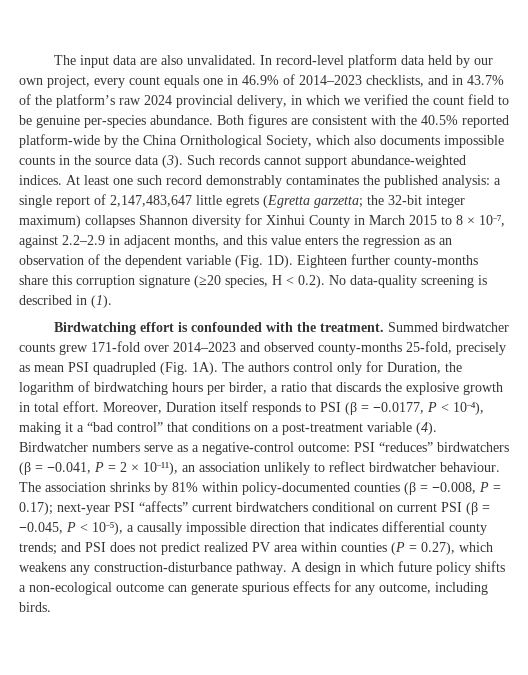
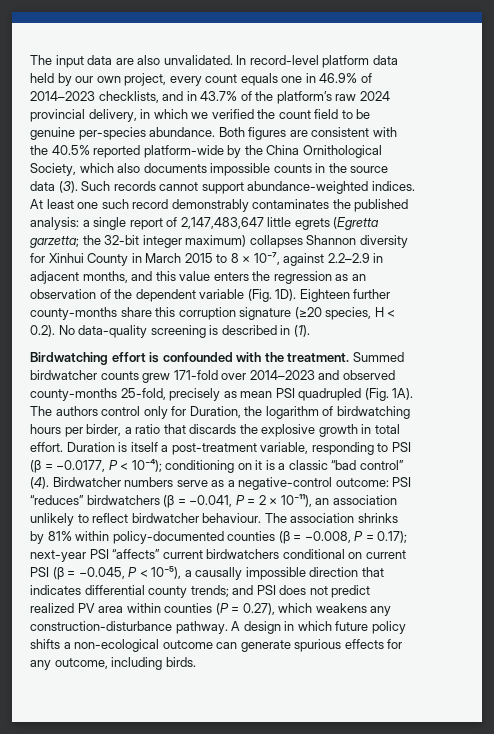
[103,401,301,415] Moreover, Duration itself responds -> [66,442,374,455] Duration is itself a post-treatment variable, responding
[453,402,484,415] [19,422,412,435] 10⁻⁴), making it a “bad control” that conditions on a post-treatment variable -> [131,458,404,473] 10⁻⁴); conditioning on it is a classic “bad control”

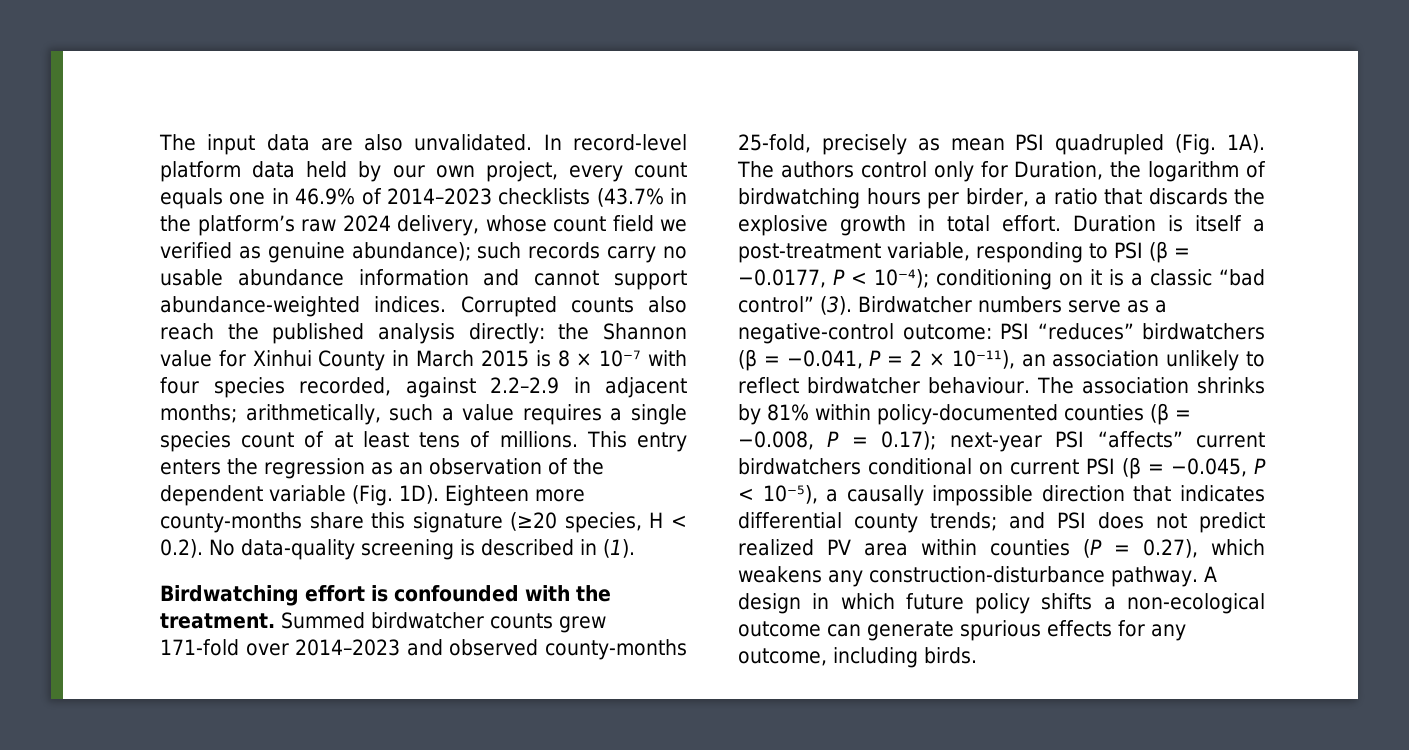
[98,91,390,104] [30,109,371,122] [30,127,397,140] [30,145,382,158] [30,163,389,176] [30,181,415,194] [30,199,409,212] [30,217,380,230] [30,235,408,248] checklists, and in 43.7% of the platform’s raw 2024 provincial delivery, in which we verified the count field to be genuine per-species abundance. Both figures are consistent with the 40.5% reported platform-wide by the China Ornithological Society, which also documents impossible counts in the source data (3). Such records cannot support abundance-weighted indices. At least one such record demonstrably contaminates the published analysis: a single report of 2,147,483,647 little egrets (Egretta garzetta; the 32-bit integer maximum) collapses Shannon diversity -> [498,188,687,207] [160,215,687,236] [160,242,687,263] [160,269,687,290] [160,296,687,317] [160,323,687,344] [160,350,212,367] checklists (43.7% in the platform’s raw 2024 delivery, whose count field we verified as genuine abundance); such records carry no usable abundance information and cannot support abundance-weighted indices. Corrupted counts also reach the published analysis directly: the Shannon value
[216,254,228,263] to -> [535,350,551,367] is
[253,252,384,266] [30,271,211,284] 10⁻⁷, against 2.2–2.9 in adjacent months, and this value -> [599,350,687,367] [160,377,687,398] [160,404,687,425] [160,431,687,452] 10⁻⁷ with four species recorded, against 2.2–2.9 in adjacent months; arithmetically, such a value requires a single species count of at least tens of millions. This entry
[353,289,391,299] further -> [534,489,585,502] more
[178,307,236,320] corruption -> (406, 520) none
[30,477,49,489] (4). -> [820,296,852,315] (3).

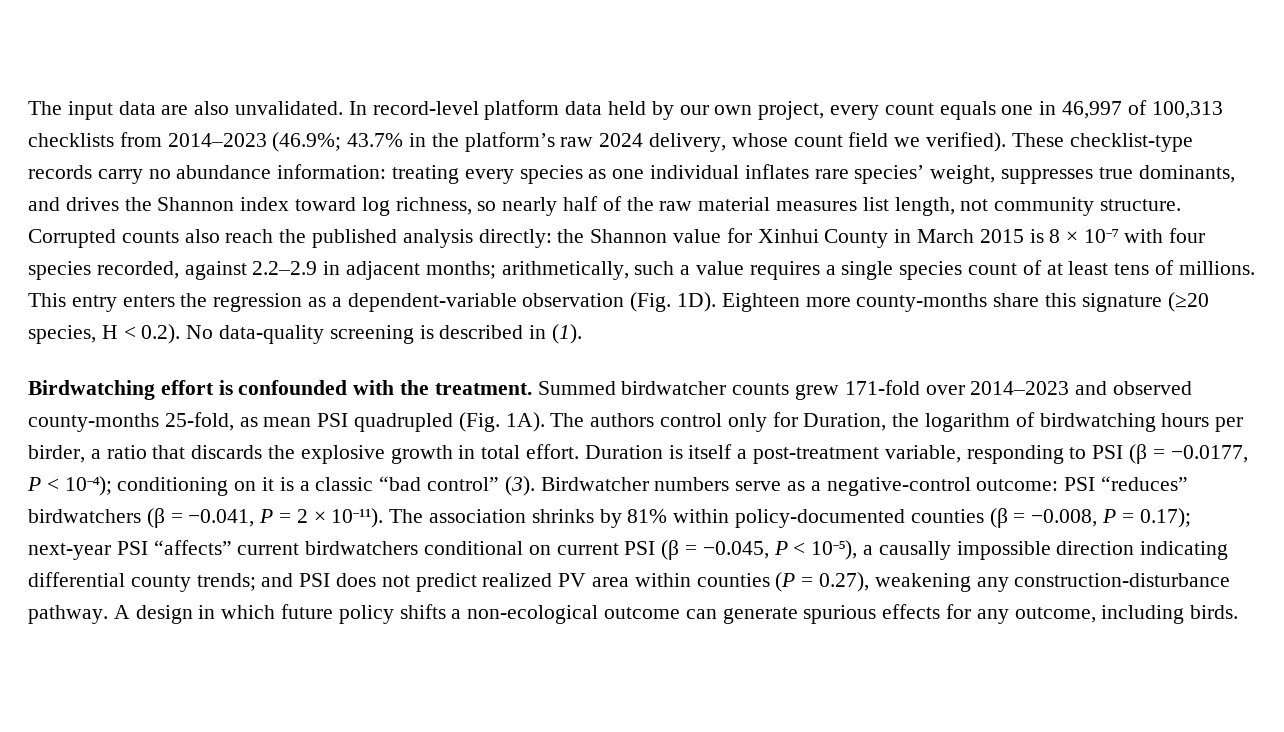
[295,188,664,207] 46.9% of 2014–2023 checklists (43.7% -> [1062,100,1223,119] [28,132,404,152] 46,997 of 100,313 checklists from 2014–2023 (46.9%; 43.7%
[160,242,687,263] [160,269,687,290] [160,296,447,317] verified as genuine abundance); such records carry no usable abundance information and cannot support abundance-weighted indices. -> [926,132,1193,152] [28,164,1235,184] [28,196,1182,216] verified). These checklist-type records carry no abundance information: treating every species as one individual inflates rare species’ weight, suppresses true dominants, and drives the Shannon index toward log richness, so nearly half of the raw material measures list length, not community structure.
[399,458,604,475] [160,485,346,506] an observation of the dependent variable -> [331,293,625,312] a dependent-variable observation
[821,134,907,155] precisely -> (234, 421) none
[951,350,1265,371] [738,377,1031,394] 10⁻¹¹), an association unlikely to reflect birdwatcher behaviour. -> [331,508,384,528] 10⁻¹¹).
[1133,485,1265,502] that indicates -> [1140,541,1229,560] indicating
[1211,539,1265,556] [738,566,822,583] which weakens -> [874,573,971,592] weakening

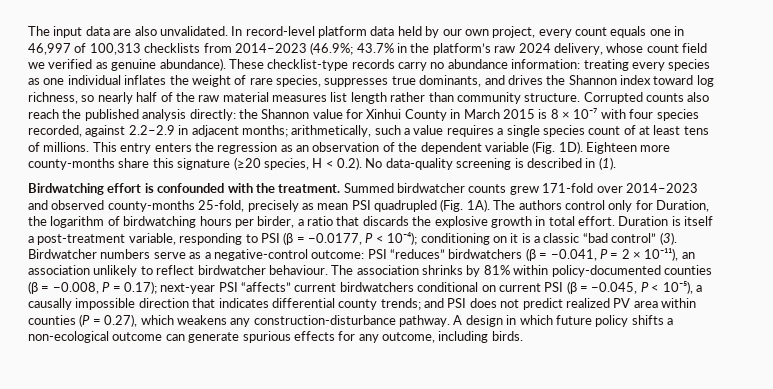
[926,132,1007,152] verified). -> [48,58,226,71] verified as genuine abundance).
[814,165,996,184] rare species’ weight, -> [169,75,321,87] the weight of rare species,
[894,197,989,216] length, not -> [350,92,454,104] length rather than
[331,293,625,312] a dependent-variable observation -> [296,142,529,154] an observation of the dependent variable
(234, 421) none -> [247,200,299,212] precisely
[331,508,384,528] 10⁻¹¹). -> [644,248,695,261] [28,265,328,277] 10⁻¹¹), an association unlikely to reflect birdwatcher behaviour.
[1140,541,1229,560] indicating -> [192,298,269,308] that indicates
[874,573,971,592] weakening -> [140,315,227,325] which weakens

